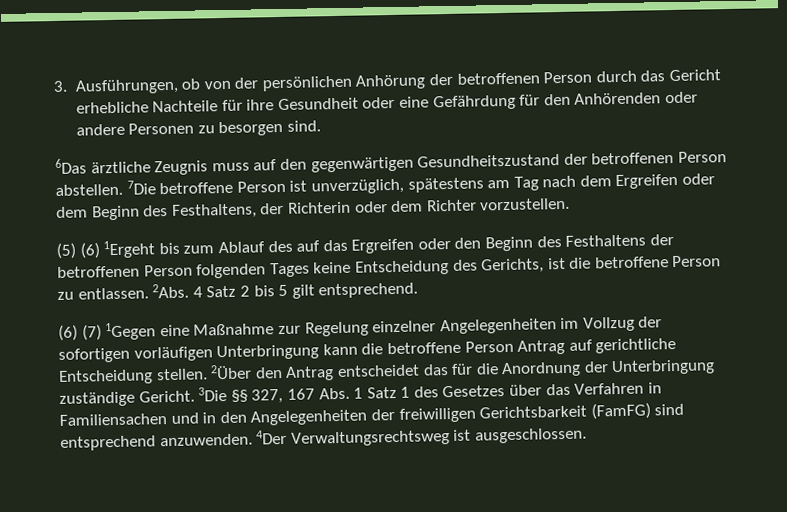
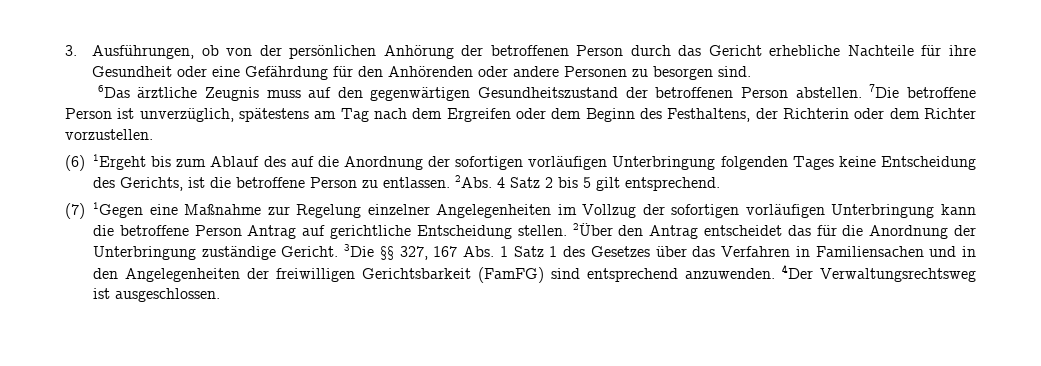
[56,242,76,259] (5) -> (153, 134) none
[322,234,674,254] [57,264,193,278] das Ergreifen oder den Beginn des Festhaltens der betroffenen Person -> [317,156,716,170] die Anordnung der sofortigen vorläufigen Unterbringung
[58,324,78,341] (6) -> (720, 184) none

